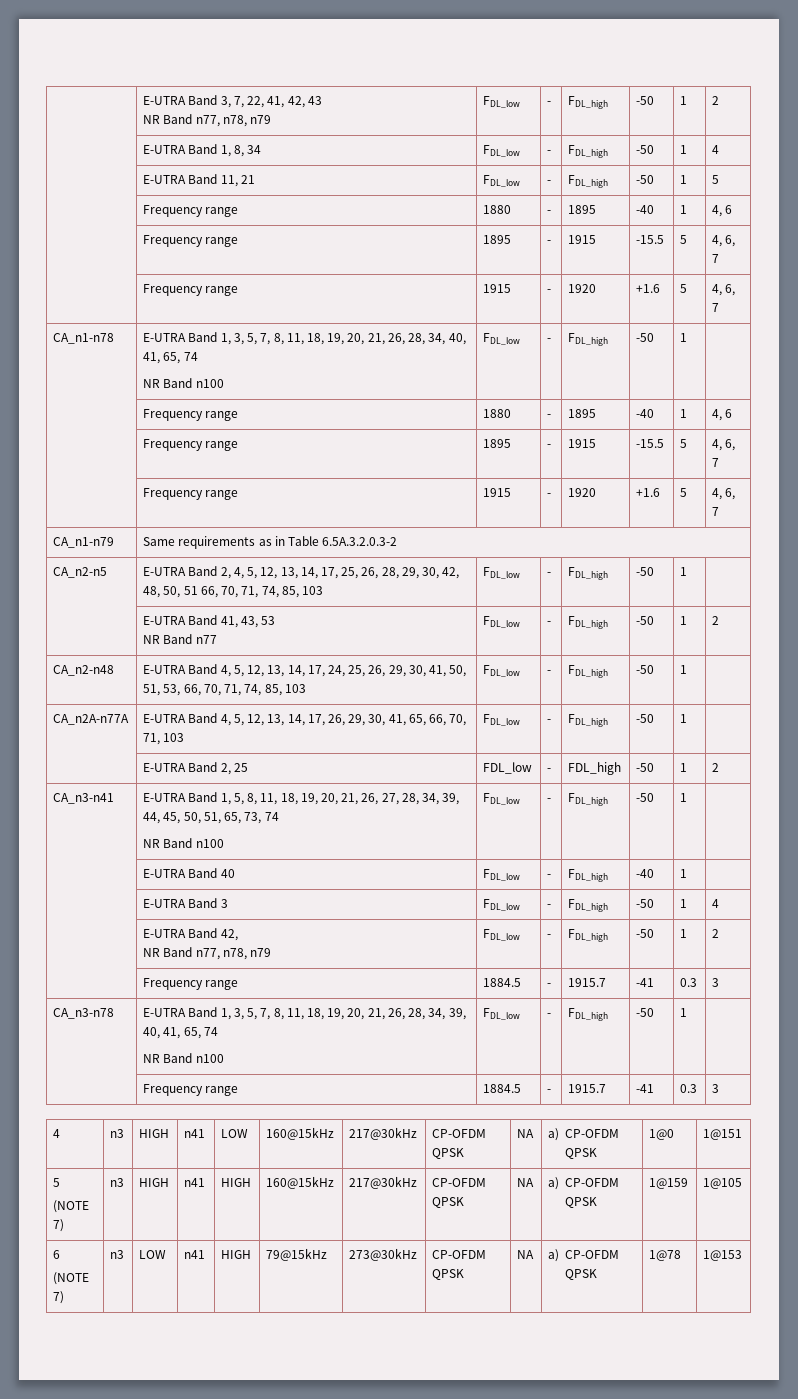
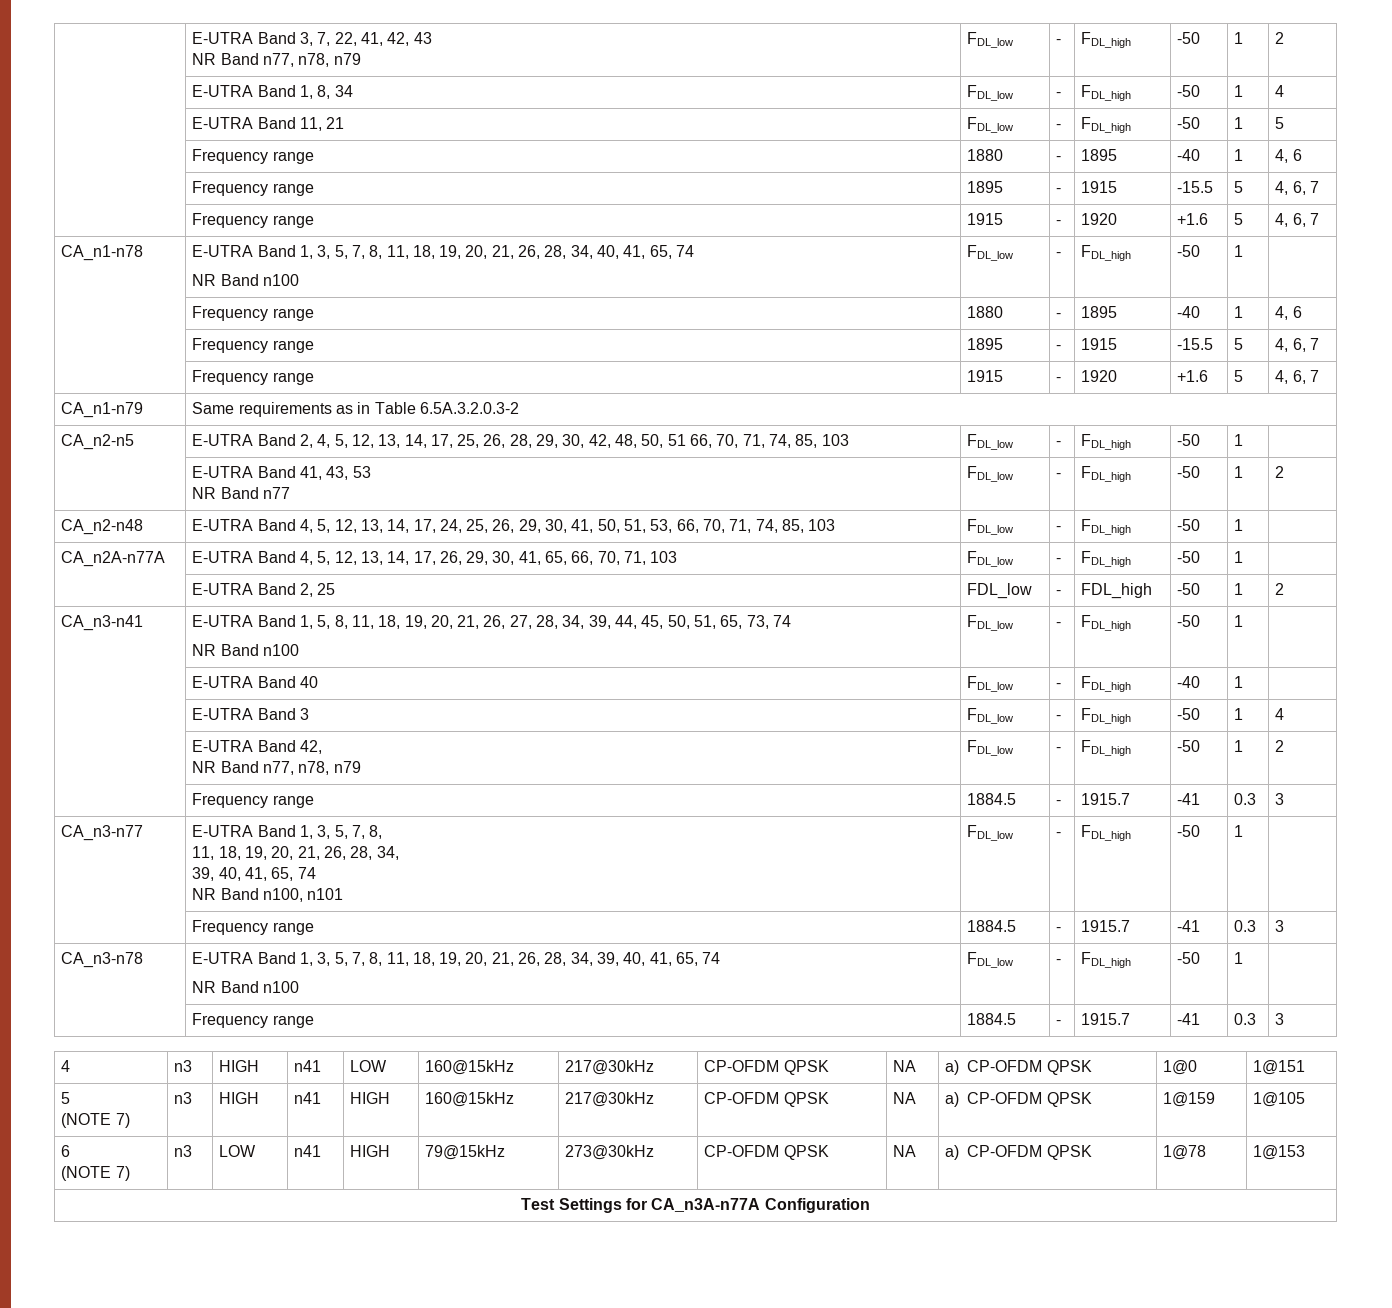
(720, 982) none -> [61,825,144,841] [192,825,383,839] [192,846,399,860] [192,867,316,881] [192,888,344,902] [967,825,1014,841] [1056,832,1062,837] [1081,825,1132,841] [1177,825,1201,837] [1234,825,1244,837] [192,920,314,935] [967,920,1017,932] [1056,927,1062,932] [1081,920,1131,932] [1177,920,1201,932] [1234,920,1257,932] [1275,920,1285,932] // CA_n3-n77 | E-UTRA Band 1, 3, 5, 7, 8, // 11, 18, 19, 20, 21, 26, 28, 34, // 39, 40, 41, 65, 74 // NR Band n100, n101 | FDL_low | - | FDL_high | -50 | 1 | // | Frequency range | 1884.5 | - | 1915.7 | -41 | 0.3 | 3
(743, 1255) none -> [521,1198,870,1213] // Test Settings for CA_n3A-n77A Configuration

